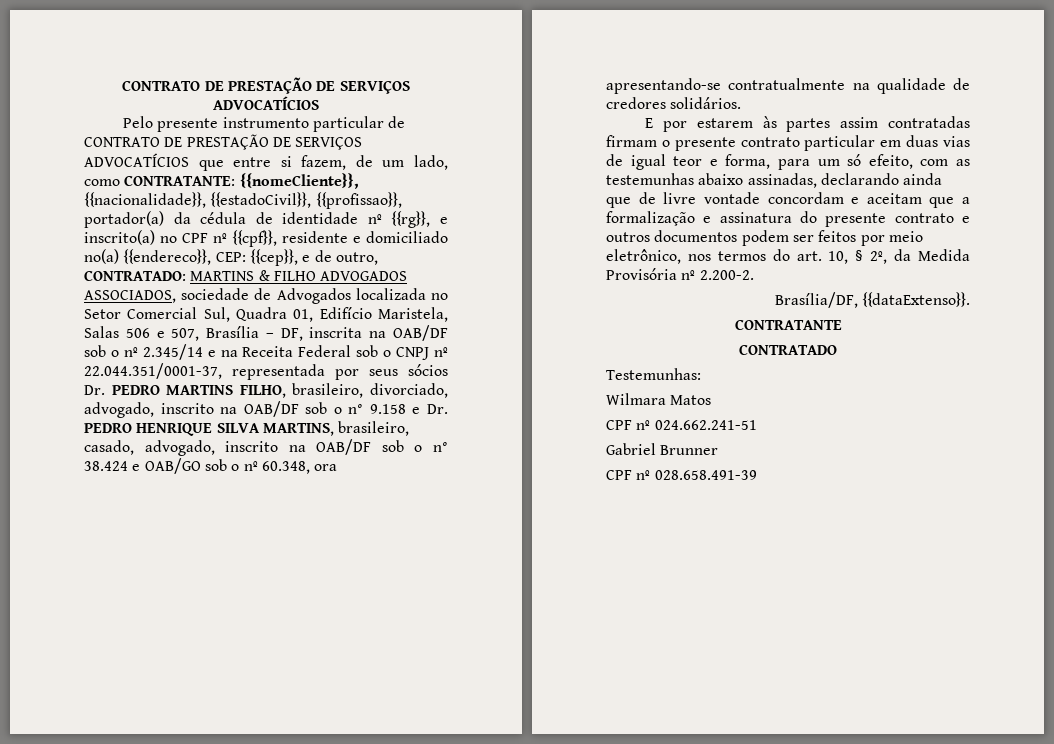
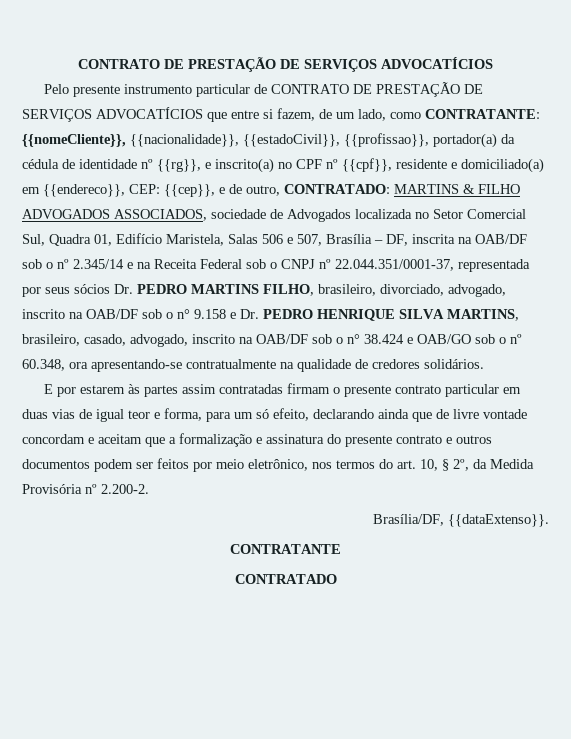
[366,231,448,243] [84,249,119,264] domiciliado no(a) -> [461,158,544,173] [22,187,40,194] domiciliado(a) em
[920,159,970,166] [606,173,817,188] com as testemunhas abaixo assinadas, -> (309, 414) none
[606,368,701,380] [606,393,712,405] [606,420,757,430] [606,443,719,455] [606,470,757,480] // Testemunhas: // Wilmara Matos // CPF nº 024.662.241-51 // Gabriel Brunner // CPF nº 028.658.491-39 -> (337, 579) none

